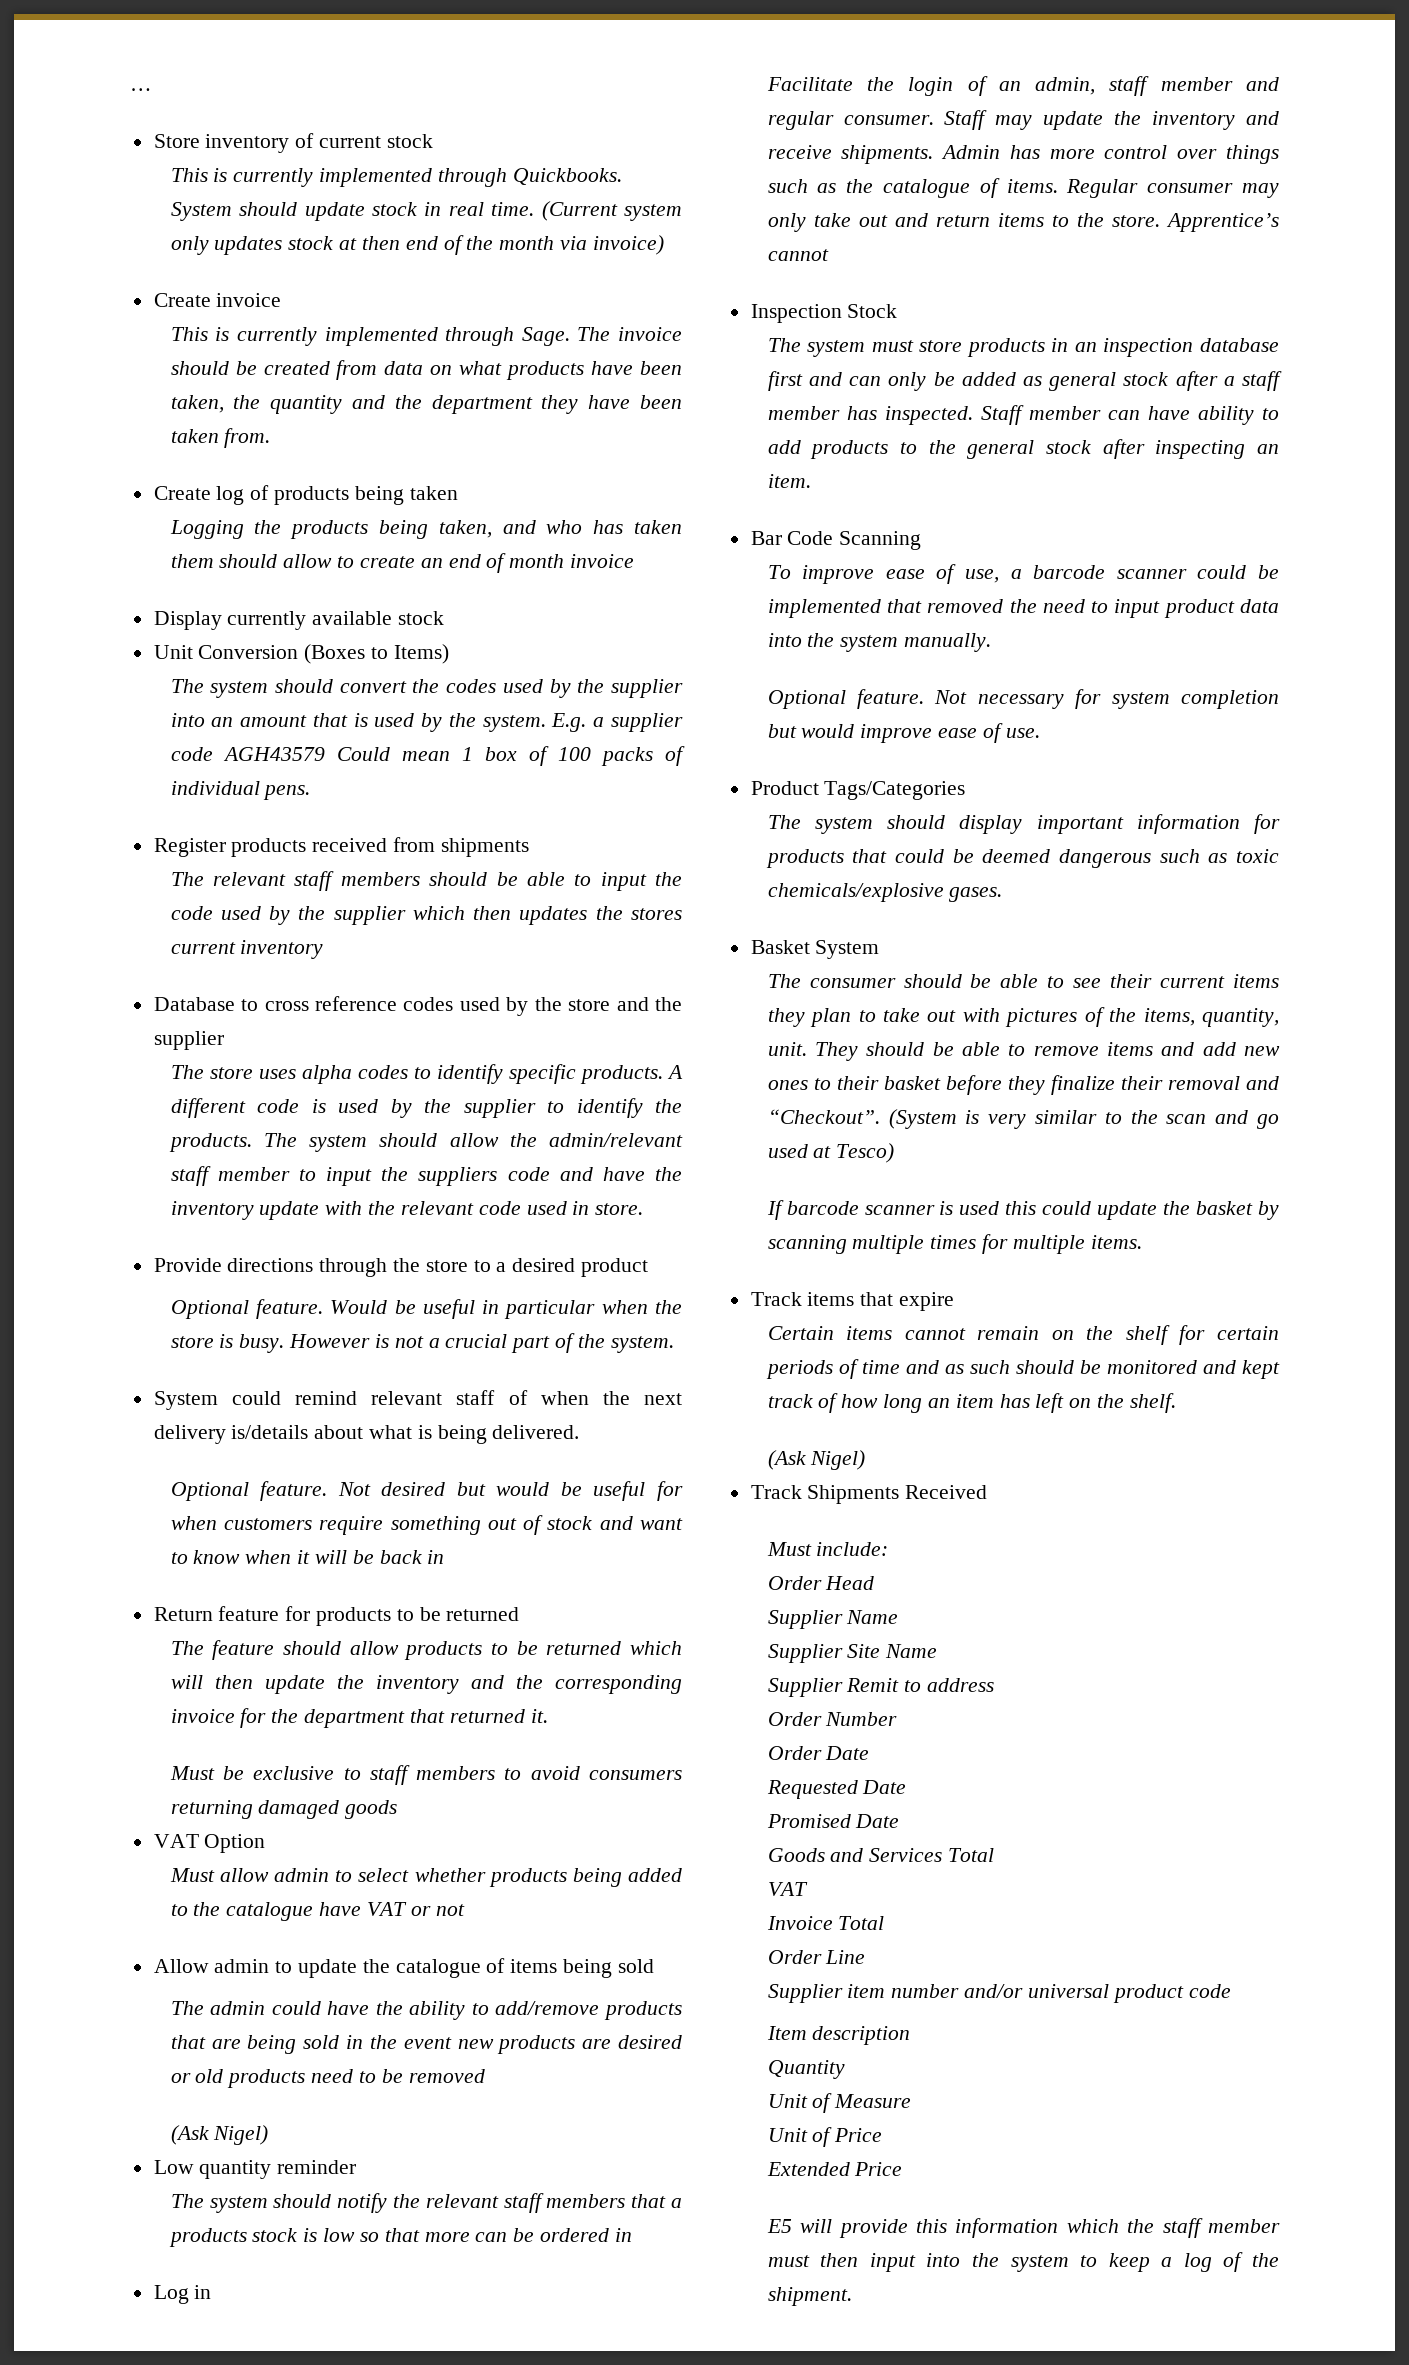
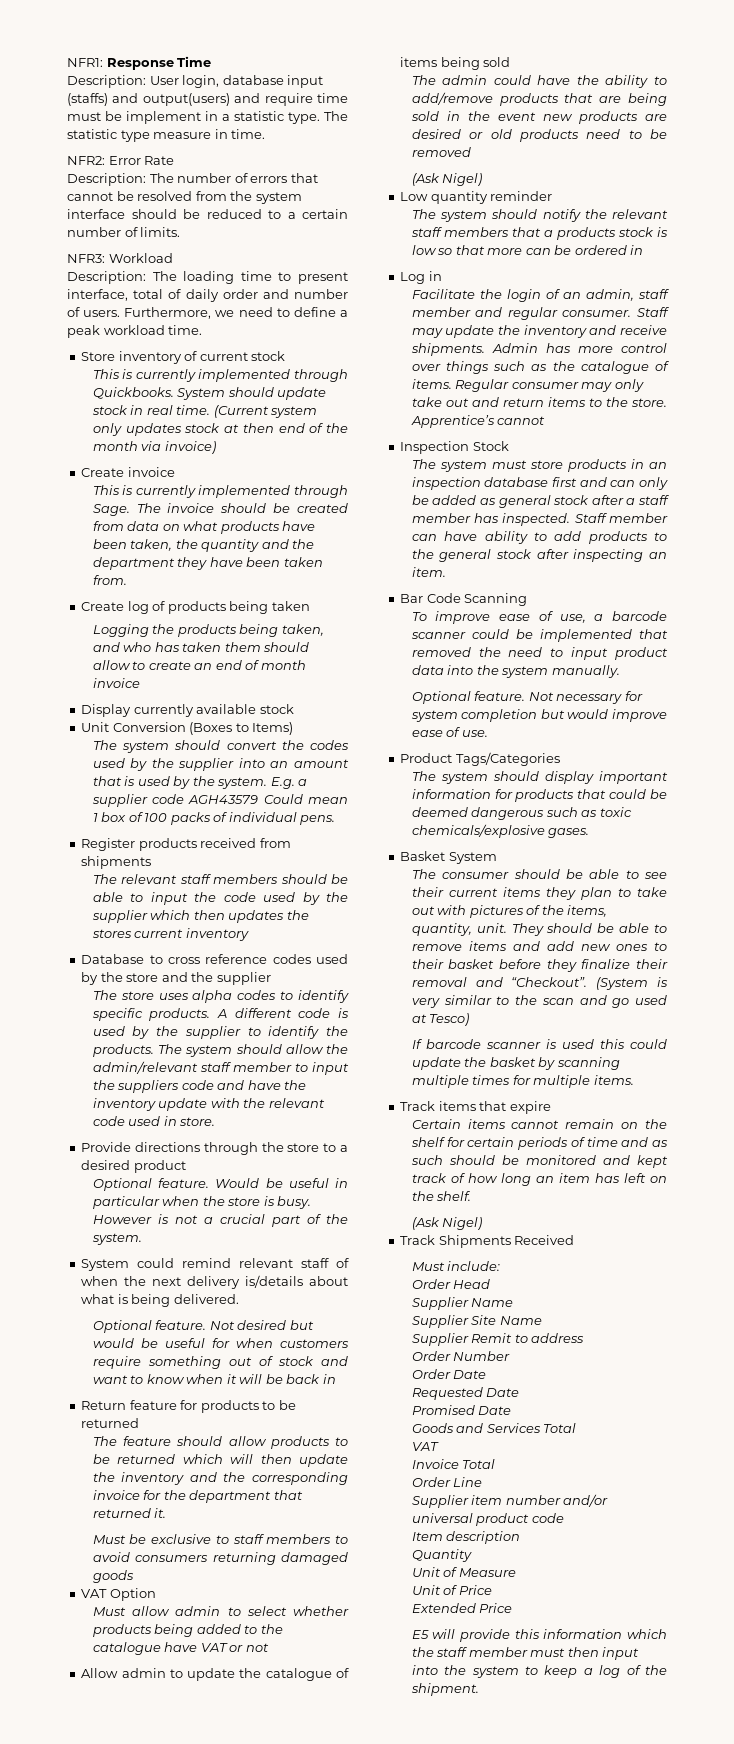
[130,88,152,91] … -> [67,56,212,70] [67,75,324,88] [67,93,348,106] [67,111,348,124] [67,129,266,142] [67,156,175,165] [67,173,318,186] [67,191,302,204] [67,209,348,219] [67,227,181,237] [67,253,173,263] [67,271,348,284] [67,289,348,302] [67,307,348,319] [67,325,203,338] NFR1: Response Time // Description: User login, database input (staffs) and output(users) and require time must be implement in a statistic type. The statistic type measure in time. // NFR2: Error Rate // Description: The number of errors that cannot be resolved from the system interface should be reduced to a certain number of limits. // NFR3: Workload // Description: The loading time to present interface, total of daily order and number of users. Furthermore, we need to define a peak workload time.

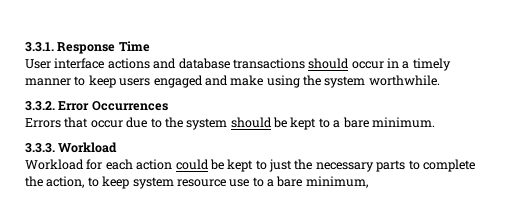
[67,58,103,67] NFR1: -> [25,42,54,52] 3.3.1.
[67,75,324,88] [67,93,348,106] [67,111,348,124] [67,129,266,142] [67,156,175,165] [67,173,318,186] [67,191,302,204] [67,209,348,219] [67,227,181,237] [67,253,173,263] [67,271,348,284] [67,289,348,302] [67,307,348,319] [67,325,203,338] [81,351,286,364] [92,369,348,382] [92,387,327,400] [91,405,318,418] [92,423,348,436] [92,441,216,454] [81,467,175,477] [92,485,348,498] [92,503,348,516] [92,521,316,534] [92,539,315,552] [92,557,323,570] [92,575,127,585] [81,601,310,614] [92,624,324,637] [92,642,310,652] [92,660,306,670] [92,678,140,688] [81,704,294,717] [81,722,294,735] [92,740,350,753] [92,758,349,771] [92,776,308,789] [91,794,348,807] [92,812,336,825] [81,838,291,851] [81,856,152,869] [92,874,348,884] [92,892,349,905] [91,910,309,923] [91,928,249,941] [81,954,348,964] [81,972,271,985] [92,990,349,1003] [91,1008,349,1021] [92,1026,348,1039] [92,1044,348,1057] [92,1061,350,1075] [92,1080,307,1093] [92,1098,325,1111] [92,1116,216,1126] [81,1142,348,1155] [81,1160,186,1173] [92,1178,349,1191] [92,1196,312,1209] [92,1214,348,1227] [91,1233,142,1245] [81,1258,349,1271] [81,1275,348,1289] [81,1294,239,1307] [92,1320,314,1333] [92,1338,349,1348] [92,1356,348,1369] [92,1374,336,1384] [81,1400,296,1413] [81,1418,140,1428] [92,1436,349,1449] [92,1454,348,1467] [92,1472,348,1485] [92,1490,303,1503] [92,1508,167,1518] [92,1534,348,1544] [92,1552,348,1565] [92,1570,134,1583] [81,1588,156,1601] [92,1606,350,1616] [92,1624,283,1637] [92,1642,269,1655] [81,1668,349,1681] [400,57,511,70] [411,75,667,88] [411,92,667,106] [410,111,667,124] [411,129,667,142] [411,147,471,157] [411,173,483,186] [400,191,553,204] [411,209,668,222] [410,227,668,240] [411,245,644,255] [400,271,442,284] [411,289,670,302] [411,307,670,320] [411,325,667,338] [410,343,667,356] [411,361,670,374] [411,379,644,392] [411,397,667,407] [410,415,546,428] [400,441,509,454] [411,459,667,472] [411,477,668,490] [411,495,670,508] [411,513,668,526] [411,531,667,544] [411,549,667,562] [411,567,446,577] [400,593,528,606] [411,611,667,624] [410,629,668,642] [411,647,668,660] [411,665,620,678] [411,691,643,704] [410,709,667,722] [411,727,488,737] [400,752,560,766] [411,771,668,784] [411,789,667,802] [411,807,632,820] [411,824,590,838] [400,851,497,864] [411,869,667,879] [411,887,667,900] [411,905,608,918] [411,923,667,936] [411,941,667,951] [411,959,668,972] [411,977,668,990] [411,995,667,1008] [411,1013,470,1026] [411,1039,667,1049] [411,1057,620,1070] [411,1075,634,1088] [400,1101,551,1114] [411,1119,667,1129] [410,1137,668,1150] [410,1155,668,1168] [411,1173,667,1186] [411,1191,472,1201] [411,1217,483,1230] [400,1235,575,1248] [411,1261,501,1271] [411,1279,491,1289] [411,1297,514,1310] [411,1315,542,1328] [411,1333,585,1346] [411,1351,511,1361] [411,1369,487,1379] [411,1387,520,1400] [411,1405,512,1415] [411,1423,577,1433] [411,1442,439,1451] [411,1459,496,1469] [411,1477,483,1487] [411,1494,609,1508] [411,1513,564,1526] [411,1531,521,1544] [411,1549,472,1562] [411,1567,516,1577] [411,1585,492,1595] [411,1603,513,1613] [411,1629,667,1642] [411,1647,640,1660] [411,1665,667,1678] [410,1683,479,1696] Description: User login, database input (staffs) and output(users) and require time must be implement in a statistic type. The statistic type measure in time. // NFR2: Error Rate // Description: The number of errors that cannot be resolved from the system interface should be reduced to a certain number of limits. // NFR3: Workload // Description: The loading time to present interface, total of daily order and number of users. Furthermore, we need to define a peak workload time. // Store inventory of current stock // This is currently implemented through Quickbooks. System should update stock in real time. (Current system only updates stock at then end of the month via invoice) // Create invoice // This is currently implemented through Sage. The invoice should be created from data on what products have been taken, the quantity and the department they have been taken from. // Create log of products being taken // Logging the products being taken, and who has taken them should allow to create an end of month invoice // Display currently available stock // Unit Conversion (Boxes to Items) // The system should convert the codes used by the supplier into an amount that is used by the system. E.g. a supplier code AGH43579 Could mean 1 box of 100 packs of individual pens. // Register products received from shipments // The relevant staff members should be able to input the code used by the supplier which then updates the stores current inventory // Database to cross reference codes used by the store and the supplier // The store uses alpha codes to identify specific products. A different code is used by the supplier to identify the products. The system should allow the admin/relevant staff member to input the suppliers code and have the inventory update with the relevant code used in store. // Provide directions through the store to a desired product // Optional feature. Would be useful in particular when the store is busy. However is not a crucial part of the system. // System could remind relevant staff of when the next delivery is/details about what is being delivered. // Optional feature. Not desired but would be useful for when customers require something out of stock and want to know when it will be back in // Return feature for products to be returned // The feature should allow products to be returned which will then update the inventory and the corresponding invoice for the department that returned it. // Must be exclusive to staff members to avoid consumers returning damaged goods // VAT Option // Must allow admin to select whether products being added to the catalogue have VAT or not // Allow admin to update the catalogue of items being sold // The admin could have the ability to add/remove products that are being sold in the event new products are desired or old products need to be removed // (Ask Nigel) // Low quantity reminder // The system should notify the relevant staff members that a products stock is low so that more can be ordered in // Log in // Facilitate the login of an admin, staff member and regular consumer. Staff may update the inventory and receive shipments. Admin has more control over things such as the catalogue of items. Regular consumer may only take out and return items to the store. Apprentice’s cannot // Inspection Stock // The system must store products in an inspection database first and can only be added as general stock after a staff member has inspected. Staff member can have ability to add products to the general stock after inspecting an item. // Bar Code Scanning // To improve ease of use, a barcode scanner could be implemented that removed the need to input product data into the system manually. // Optional feature. Not necessary for system completion but would improve ease of use. // Product Tags/Categories // The system should display important information for products that could be deemed dangerous such as toxic chemicals/explosive gases. // Basket System // The consumer should be able to see their current items they plan to take out with pictures of the items, quantity, unit. They should be able to remove items and add new ones to their basket before they finalize their removal and “Checkout”. (System is very similar to the scan and go used at Tesco) // If barcode scanner is used this could update the basket by scanning multiple times for multiple items. // Track items that expire // Certain items cannot remain on the shelf for certain periods of time and as such should be monitored and kept track of how long an item has left on the shelf. // (Ask Nigel) // Track Shipments Received // Must include: // Order Head // Supplier Name // Supplier Site Name // Supplier Remit to address // Order Number // Order Date // Requested Date // Promised Date // Goods and Services Total // VAT // Invoice Total // Order Line // Supplier item number and/or universal product code // Item description // Quantity // Unit of Measure // Unit of Price // Extended Price // E5 will provide this information which the staff member must then input into the system to keep a log of the shipment. -> [25,58,451,71] [25,75,440,88] [25,101,168,111] [25,117,435,130] [25,142,118,153] [25,159,475,172] [25,176,368,189] User interface actions and database transactions should occur in a timely manner to keep users engaged and make using the system worthwhile. // 3.3.2. Error Occurrences // Errors that occur due to the system should be kept to a bare minimum. // 3.3.3. Workload // Workload for each action could be kept to just the necessary parts to complete the action, to keep system resource use to a bare minimum,

